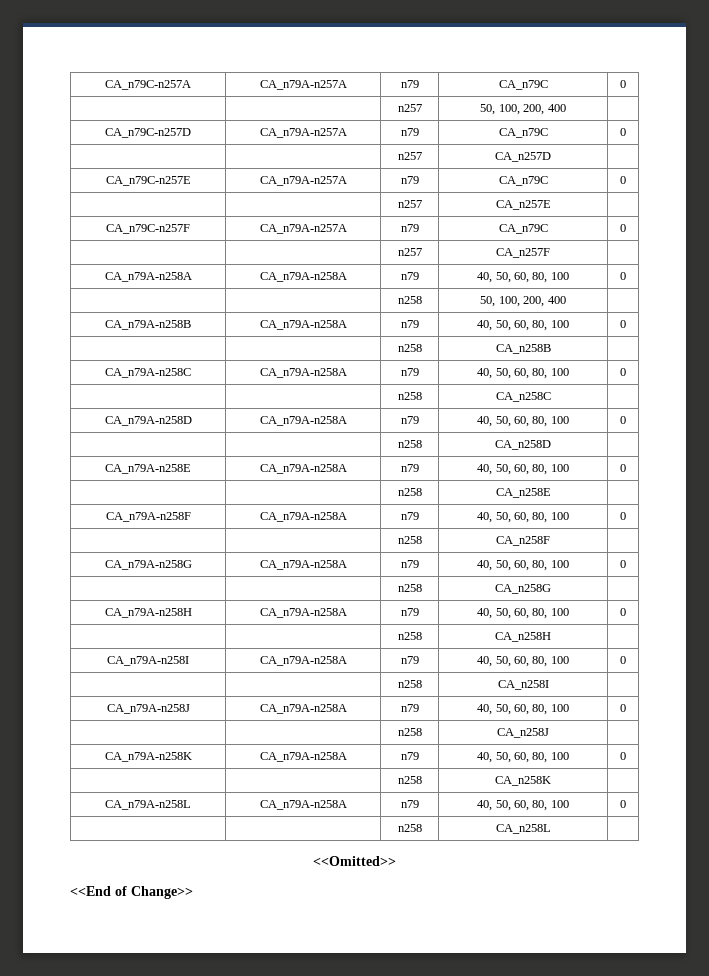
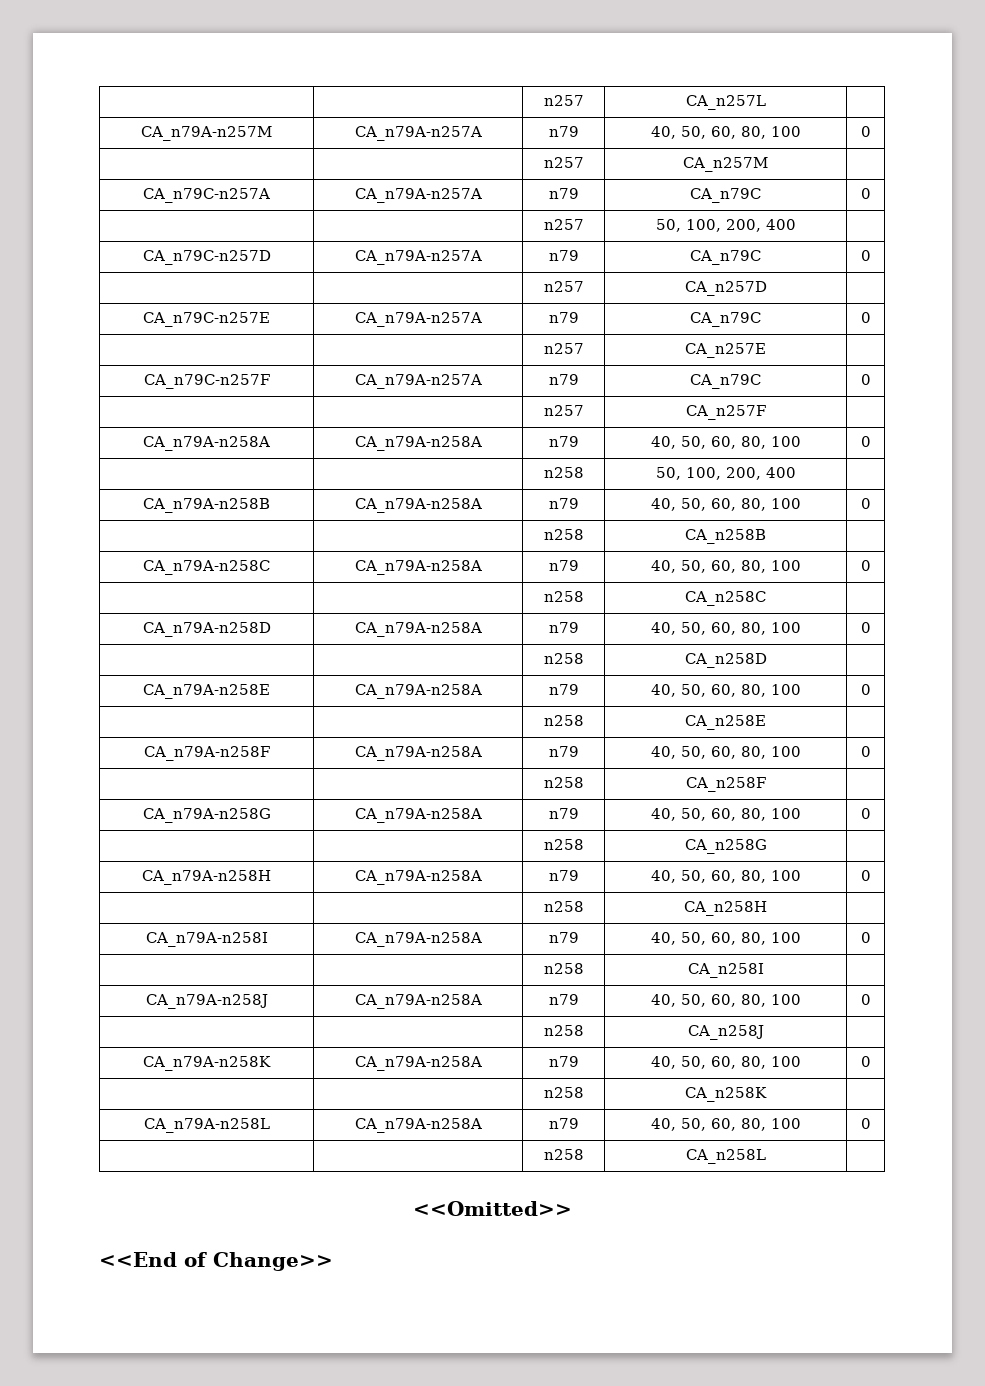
(105, 85) none -> [543,95,584,106] [685,95,766,110] [141,126,272,141] [354,126,482,141] [548,126,579,137] [650,126,801,139] [860,126,871,137] [543,157,584,168] [683,157,768,172] | | n257 | CA_n257L | // CA_n79A-n257M | CA_n79A-n257A | n79 | 40, 50, 60, 80, 100 | 0 // | | n257 | CA_n257M | //

